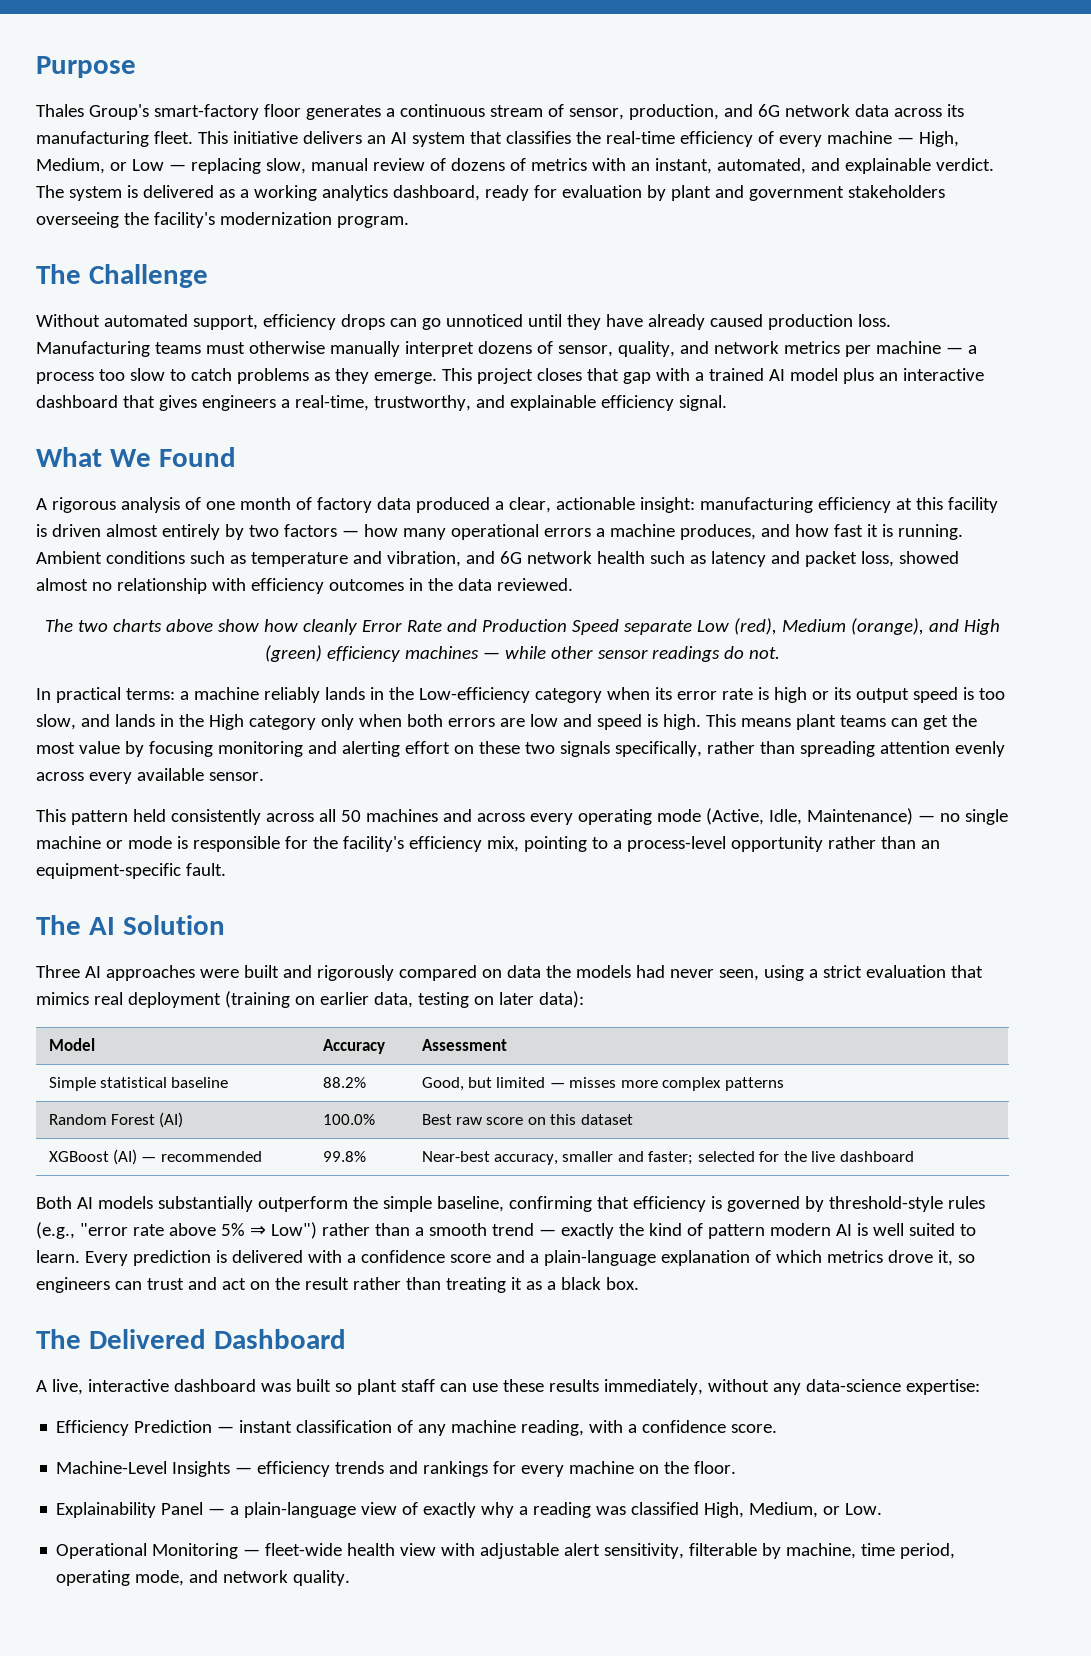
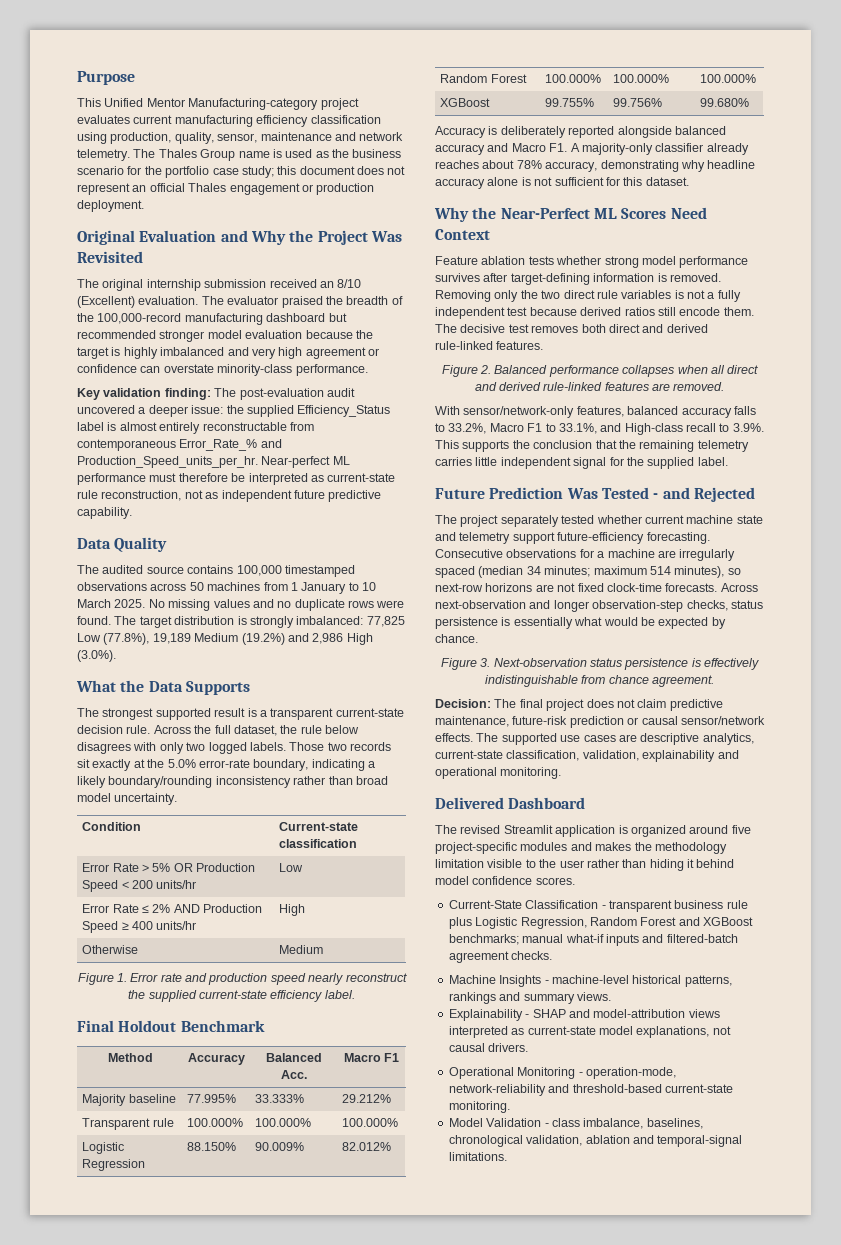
[36,104,964,120] [36,131,959,147] [36,158,994,174] [36,185,945,201] [36,212,409,228] [36,264,208,288] [36,314,891,330] [36,341,977,357] [36,368,984,384] [36,395,727,411] [36,447,236,467] [36,497,998,513] [36,524,963,540] [36,551,959,567] [36,578,573,594] [45,618,1000,635] [264,645,781,662] [36,687,1005,703] [36,714,977,730] [36,741,1005,757] [36,768,264,784] [36,808,1008,825] [36,836,940,852] [36,863,226,879] [36,915,225,935] [36,965,983,981] [36,991,584,1008] [48,1038,95,1051] [322,1039,385,1054] [421,1039,507,1051] [48,1077,229,1091] [322,1077,366,1088] [421,1077,784,1091] [48,1112,184,1128] [322,1114,375,1125] [421,1114,633,1125] [48,1149,262,1165] [322,1151,366,1162] [421,1151,914,1165] [36,1196,985,1212] [36,1222,976,1239] [36,1250,975,1266] [36,1277,639,1293] [36,1329,346,1349] [36,1379,980,1395] [56,1420,778,1436] [56,1461,737,1477] [56,1502,883,1518] [56,1543,956,1559] [56,1570,351,1586] Thales Group's smart-factory floor generates a continuous stream of sensor, production, and 6G network data across its manufacturing fleet. This initiative delivers an AI system that classifies the real-time efficiency of every machine — High, Medium, or Low — replacing slow, manual review of dozens of metrics with an instant, automated, and explainable verdict. The system is delivered as a working analytics dashboard, ready for evaluation by plant and government stakeholders overseeing the facility's modernization program. // The Challenge // Without automated support, efficiency drops can go unnoticed until they have already caused production loss. Manufacturing teams must otherwise manually interpret dozens of sensor, quality, and network metrics per machine — a process too slow to catch problems as they emerge. This project closes that gap with a trained AI model plus an interactive dashboard that gives engineers a real-time, trustworthy, and explainable efficiency signal. // What We Found // A rigorous analysis of one month of factory data produced a clear, actionable insight: manufacturing efficiency at this facility is driven almost entirely by two factors — how many operational errors a machine produces, and how fast it is running. Ambient conditions such as temperature and vibration, and 6G network health such as latency and packet loss, showed almost no relationship with efficiency outcomes in the data reviewed. // The two charts above show how cleanly Error Rate and Production Speed separate Low (red), Medium (orange), and High (green) efficiency machines — while other sensor readings do not. // In practical terms: a machine reliably lands in the Low-efficiency category when its error rate is high or its output speed is too slow, and lands in the High category only when both errors are low and speed is high. This means plant teams can get the most value by focusing monitoring and alerting effort on these two signals specifically, rather than spreading attention evenly across every available sensor. // This pattern held consistently across all 50 machines and across every operating mode (Active, Idle, Maintenance) — no single machine or mode is responsible for the facility's efficiency mix, pointing to a process-level opportunity rather than an equipment-specific fault. // The AI Solution // Three AI approaches were built and rigorously compared on data the models had never seen, using a strict evaluation that mimics real deployment (training on earlier data, testing on later data): // Model | Accuracy | Assessment // Simple statistical baseline | 88.2% | Good, but limited — misses more complex patterns // Random Forest (AI) | 100.0% | Best raw score on this dataset // XGBoost (AI) — recommended | 99.8% | Near-best accuracy, smaller and faster; selected for the live dashboard // Both AI models substantially outperform the simple baseline, confirming that efficiency is governed by threshold-style rules (e.g., "error rate above 5% ⇒ Low") rather than a smooth trend — exactly the kind of pattern modern AI is well suited to learn. Every prediction is delivered with a confidence score and a plain-language explanation of which metrics drove it, so engineers can trust and act on the result rather than treating it as a black box. // The Delivered Dashboard // A live, interactive dashboard was built so plant staff can use these results immediately, without any data-science expertise: // Efficiency Prediction — instant classification of any machine reading, with a confidence score. // Machine-Level Insights — efficiency trends and rankings for every machine on the floor. // Explainability Panel — a plain-language view of exactly why a reading was classified High, Medium, or Low. // Operational Monitoring — fleet-wide health view with adjustable alert sensitivity, filterable by machine, time period, operating mode, and network quality. -> [77,98,359,110] [77,115,381,127] [77,132,404,144] [77,149,402,161] [77,166,406,178] [77,183,375,195] [77,200,144,212] [77,230,402,245] [77,251,143,263] [77,279,362,291] [77,296,403,308] [77,313,347,325] [77,330,373,342] [77,347,379,359] [77,364,368,376] [77,388,355,400] [77,405,391,417] [77,422,314,434] [77,439,282,451] [77,456,350,468] [77,473,396,485] [77,490,382,502] [77,507,132,519] [77,537,168,552] [77,565,355,577] [77,582,376,594] [77,599,405,611] [77,616,405,628] [77,633,373,645] [77,650,116,662] [76,680,250,695] [77,708,404,720] [77,725,359,736] [77,742,391,754] [77,759,375,771] [77,776,388,788] [77,793,178,805] [82,822,142,831] [279,822,359,831] [279,839,358,848] [82,863,256,872] [82,880,197,892] [279,863,304,872] [82,904,263,913] [82,921,197,933] [279,904,306,916] [82,945,139,954] [279,945,324,954] [77,973,407,985] [128,990,355,1002] [77,1020,265,1032] [107,1053,153,1062] [188,1053,245,1065] [266,1053,322,1062] [281,1070,307,1079] [343,1053,400,1062] [82,1094,176,1106] [187,1094,237,1103] [255,1094,305,1103] [342,1094,392,1103] [82,1118,174,1130] [187,1118,244,1127] [255,1118,312,1127] [342,1118,399,1127] [82,1142,125,1154] [82,1159,146,1171] [187,1142,237,1151] [255,1142,305,1151] [342,1142,392,1151] [440,74,527,83] [545,74,602,83] [613,74,670,83] [700,74,757,83] [440,98,491,107] [545,98,595,107] [613,98,663,107] [700,98,750,107] [435,126,726,138] [435,143,749,155] [435,160,756,172] [435,177,689,189] [434,207,707,222] [435,229,490,240] [435,256,749,268] [435,273,721,285] [435,290,741,302] [435,307,754,319] [435,324,708,333] [435,341,544,350] [441,365,759,377] [474,382,725,391] [435,406,756,418] [435,423,764,435] [435,440,749,452] [435,457,728,469] [435,487,755,502] [435,515,763,527] [435,532,710,544] [435,549,736,561] [435,566,741,578] [435,583,758,592] [435,600,763,612] [435,617,726,629] [435,634,478,643] [440,658,760,670] [484,675,715,687] [435,699,723,711] [435,716,765,728] [435,733,754,745] [435,750,739,762] [435,767,562,779] [435,797,586,809] [435,825,751,837] [435,842,727,854] [435,859,735,871] [435,876,575,885] [448,900,748,912] [448,917,753,929] [448,934,738,946] [448,951,553,963] [448,975,732,987] [448,992,611,1004] [448,1009,720,1021] [448,1026,731,1038] [448,1043,529,1052] [448,1067,676,1079] [448,1084,733,1096] [448,1101,510,1113] [448,1118,703,1129] [448,1135,743,1147] [448,1152,507,1161] This Unified Mentor Manufacturing-category project evaluates current manufacturing efficiency classification using production, quality, sensor, maintenance and network telemetry. The Thales Group name is used as the business scenario for the portfolio case study; this document does not represent an official Thales engagement or production deployment. // Original Evaluation and Why the Project Was Revisited // The original internship submission received an 8/10 (Excellent) evaluation. The evaluator praised the breadth of the 100,000-record manufacturing dashboard but recommended stronger model evaluation because the target is highly imbalanced and very high agreement or confidence can overstate minority-class performance. // Key validation finding: The post-evaluation audit uncovered a deeper issue: the supplied Efficiency_Status label is almost entirely reconstructable from contemporaneous Error_Rate_% and Production_Speed_units_per_hr. Near-perfect ML performance must therefore be interpreted as current-state rule reconstruction, not as independent future predictive capability. // Data Quality // The audited source contains 100,000 timestamped observations across 50 machines from 1 January to 10 March 2025. No missing values and no duplicate rows were found. The target distribution is strongly imbalanced: 77,825 Low (77.8%), 19,189 Medium (19.2%) and 2,986 High (3.0%). // What the Data Supports // The strongest supported result is a transparent current-state decision rule. Across the full dataset, the rule below disagrees with only two logged labels. Those two records sit exactly at the 5.0% error-rate boundary, indicating a likely boundary/rounding inconsistency rather than broad model uncertainty. // Condition | Current-state classification // Error Rate > 5% OR Production Speed < 200 units/hr | Low // Error Rate ≤ 2% AND Production Speed ≥ 400 units/hr | High // Otherwise | Medium // Figure 1. Error rate and production speed nearly reconstruct the supplied current-state efficiency label. // Final Holdout Benchmark // Method | Accuracy | Balanced Acc. | Macro F1 // Majority baseline | 77.995% | 33.333% | 29.212% // Transparent rule | 100.000% | 100.000% | 100.000% // Logistic Regression | 88.150% | 90.009% | 82.012% // Random Forest | 100.000% | 100.000% | 100.000% // XGBoost | 99.755% | 99.756% | 99.680% // Accuracy is deliberately reported alongside balanced accuracy and Macro F1. A majority-only classifier already reaches about 78% accuracy, demonstrating why headline accuracy alone is not sufficient for this dataset. // Why the Near-Perfect ML Scores Need Context // Feature ablation tests whether strong model performance survives after target-defining information is removed. Removing only the two direct rule variables is not a fully independent test because derived ratios still encode them. The decisive test removes both direct and derived rule-linked features. // Figure 2. Balanced performance collapses when all direct and derived rule-linked features are removed. // With sensor/network-only features, balanced accuracy falls to 33.2%, Macro F1 to 33.1%, and High-class recall to 3.9%. This supports the conclusion that the remaining telemetry carries little independent signal for the supplied label. // Future Prediction Was Tested - and Rejected // The project separately tested whether current machine state and telemetry support future-efficiency forecasting. Consecutive observations for a machine are irregularly spaced (median 34 minutes; maximum 514 minutes), so next-row horizons are not fixed clock-time forecasts. Across next-observation and longer observation-step checks, status persistence is essentially what would be expected by chance. // Figure 3. Next-observation status persistence is effectively indistinguishable from chance agreement. // Decision: The final project does not claim predictive maintenance, future-risk prediction or causal sensor/network effects. The supported use cases are descriptive analytics, current-state classification, validation, explainability and operational monitoring. // Delivered Dashboard // The revised Streamlit application is organized around five project-specific modules and makes the methodology limitation visible to the user rather than hiding it behind model confidence scores. // Current-State Classification - transparent business rule plus Logistic Regression, Random Forest and XGBoost benchmarks; manual what-if inputs and filtered-batch agreement checks. // Machine Insights - machine-level historical patterns, rankings and summary views. // Explainability - SHAP and model-attribution views interpreted as current-state model explanations, not causal drivers. // Operational Monitoring - operation-mode, network-reliability and threshold-based current-state monitoring. // Model Validation - class imbalance, baselines, chronological validation, ablation and temporal-signal limitations.

